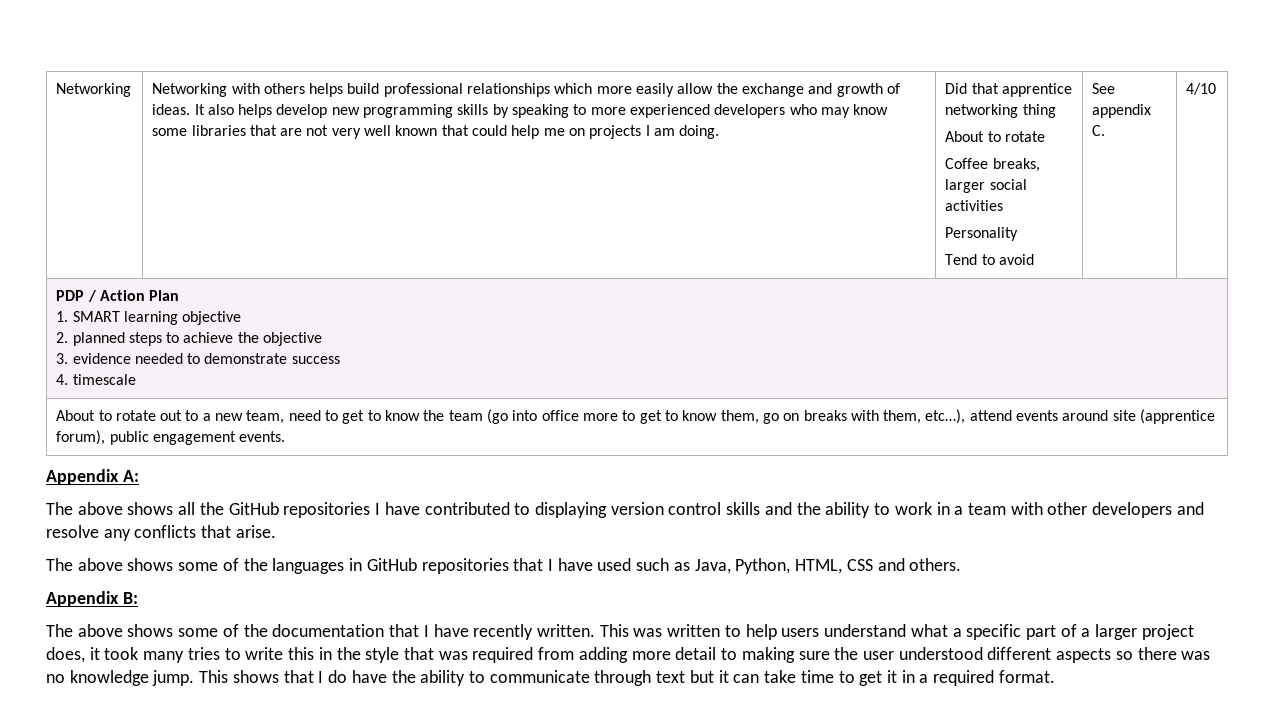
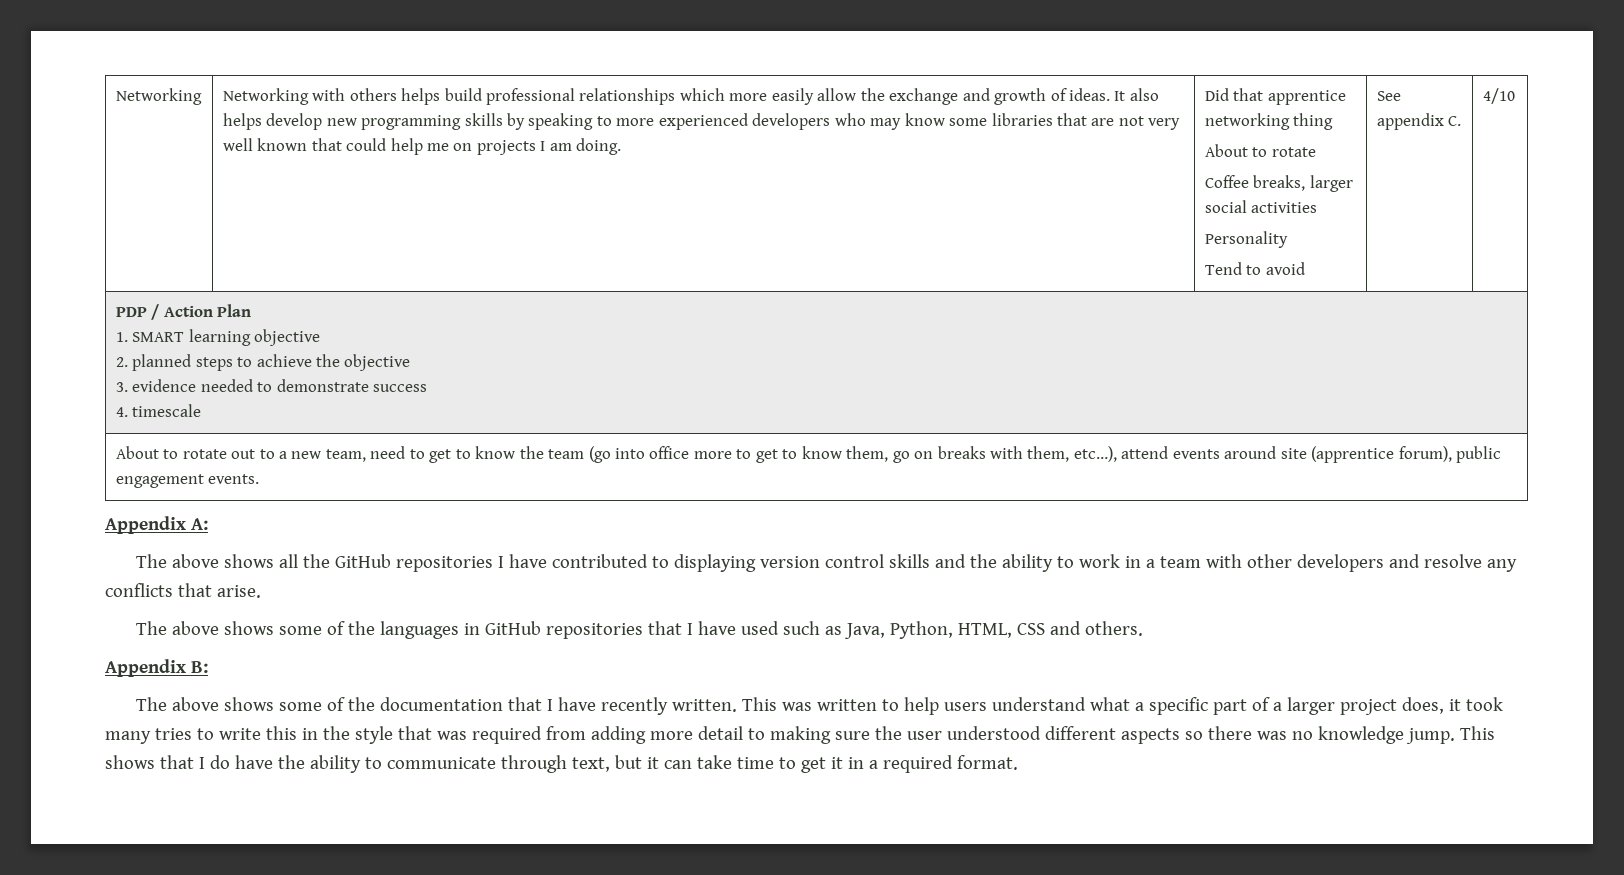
[656,671,686,683] text -> [571,757,610,772] text,

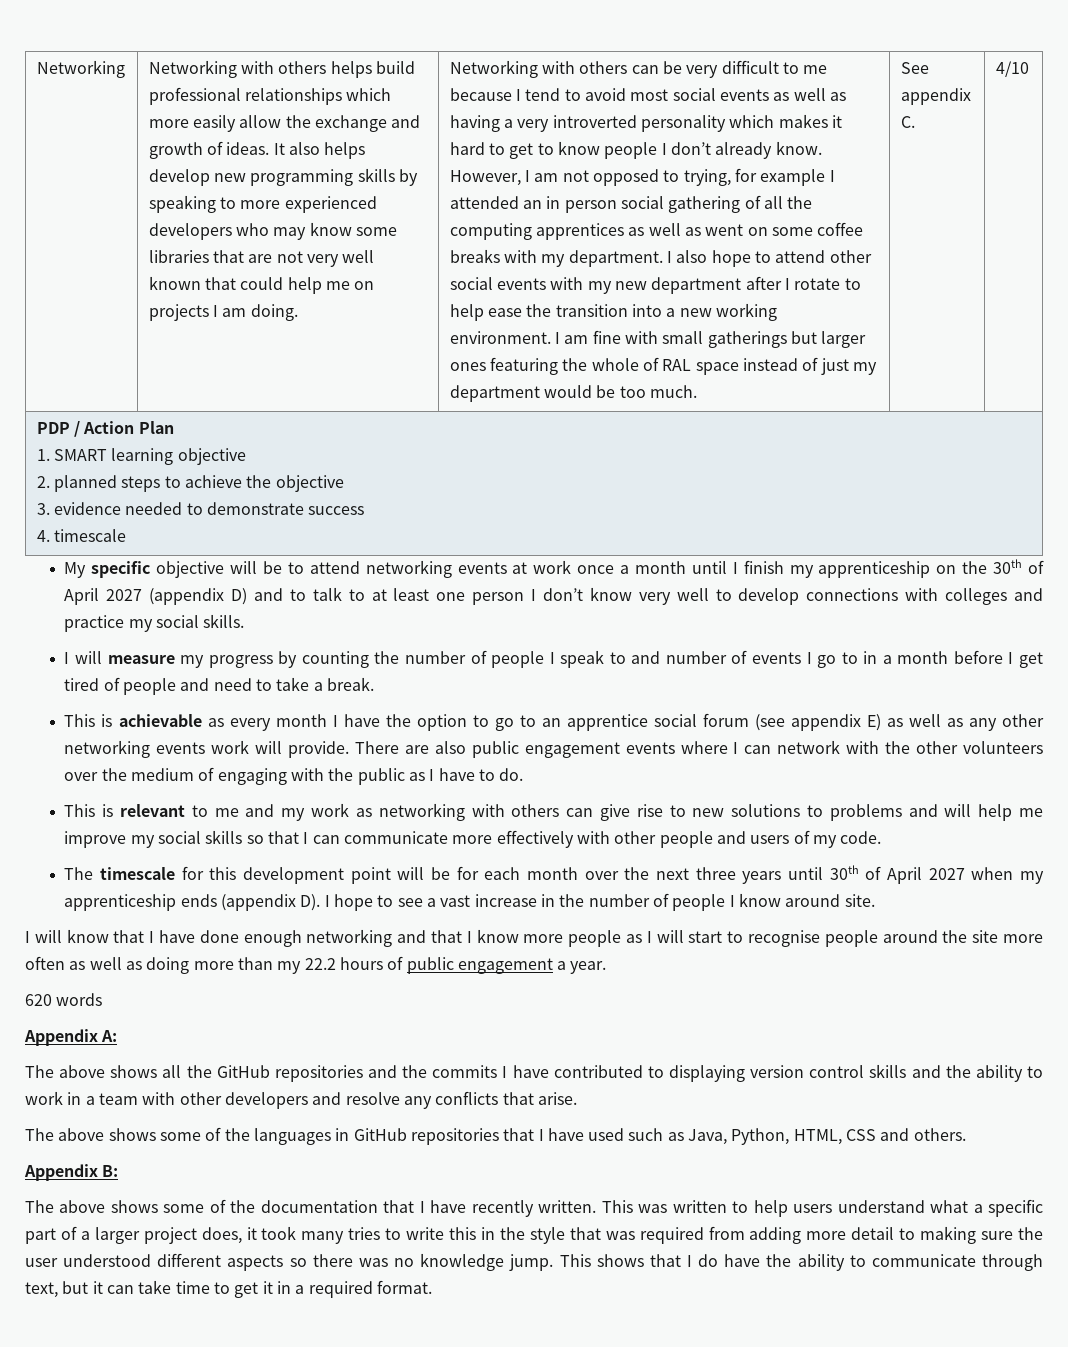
[1204,88,1346,105] [1204,113,1334,130] [1204,144,1316,157] [1204,175,1353,192] [1204,200,1318,213] [1204,231,1288,248] [1204,262,1305,275] Did that apprentice networking thing // About to rotate // Coffee breaks, larger social activities // Personality // Tend to avoid -> [449,60,828,78] [449,88,846,101] [449,114,842,132] [449,141,822,159] [449,168,835,186] [449,195,813,213] [449,222,864,240] [449,249,872,267] [449,276,861,294] [449,303,777,321] [449,330,867,348] [449,357,877,375] [449,385,697,402] Networking with others can be very difficult to me because I tend to avoid most social events as well as having a very introverted personality which makes it hard to get to know people I don’t already know. However, I am not opposed to trying, for example I attended an in person social gathering of all the computing apprentices as well as went on some coffee breaks with my department. I also hope to attend other social events with my new department after I rotate to help ease the transition into a new working environment. I am fine with small gatherings but larger ones featuring the whole of RAL space instead of just my department would be too much.
[115,446,1502,463] [115,474,260,488] // About to rotate out to a new team, need to get to know the team (go into office more to get to know them, go on breaks with them, etc…), attend events around site (apprentice forum), public engagement events. -> [64,559,1044,578] [64,587,1043,605] [64,614,245,632] [64,650,1043,668] [64,677,375,695] [64,713,1045,731] [64,740,1043,758] [64,767,524,785] [64,803,1043,821] [64,830,882,848] [64,865,1044,884] [64,893,875,911] [25,929,1043,947] [25,956,607,974] [25,993,103,1006] // My specific objective will be to attend networking events at work once a month until I finish my apprenticeship on the 30th of April 2027 (appendix D) and to talk to at least one person I don’t know very well to develop connections with colleges and practice my social skills. // I will measure my progress by counting the number of people I speak to and number of events I go to in a month before I get tired of people and need to take a break. // This is achievable as every month I have the option to go to an apprentice social forum (see appendix E) as well as any other networking events work will provide. There are also public engagement events where I can network with the other volunteers over the medium of engaging with the public as I have to do. // This is relevant to me and my work as networking with others can give rise to new solutions to problems and will help me improve my social skills so that I can communicate more effectively with other people and users of my code. // The timescale for this development point will be for each month over the next three years until 30th of April 2027 when my apprenticeship ends (appendix D). I hope to see a vast increase in the number of people I know around site. // I will know that I have done enough networking and that I know more people as I will start to recognise people around the site more often as well as doing more than my 22.2 hours of public engagement a year. // 620 words
(493, 564) none -> [368,1065,498,1078] and the commits

